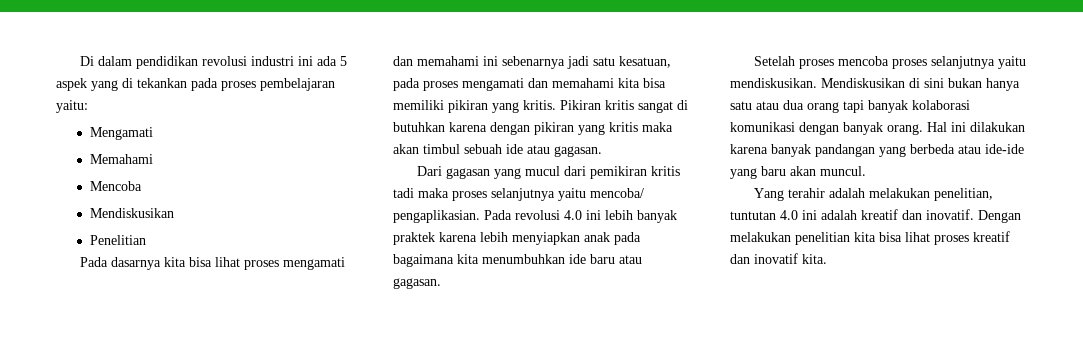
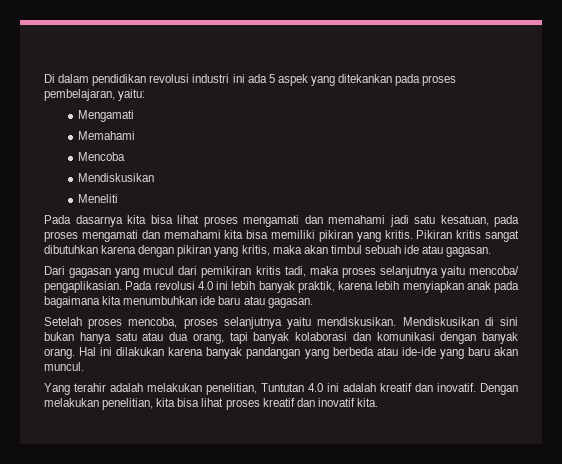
[122,78,335,91] di tekankan pada proses pembelajaran -> [338,74,457,86] [44,89,115,101] ditekankan pada proses pembelajaran,
[89,235,146,245] Penelitian -> [78,194,119,203] Meneliti
[483,56,565,69] ini sebenarnya -> (385, 219) none
[677,100,688,110] [393,122,445,132] di butuhkan -> [44,245,98,254] dibutuhkan
[609,122,638,132] kritis -> [241,245,270,256] kritis,
[393,188,414,198] tadi -> [284,266,306,277] tadi,
[393,232,435,245] praktek -> [297,281,335,293] praktik,
[838,56,890,66] mencoba -> [128,317,178,328] mencoba,
[807,102,839,113] orang -> [192,333,224,344] orang,
(970, 105) none -> [352,332,371,341] dan
[730,211,776,220] tuntutan -> [261,383,304,392] Tuntutan
[795,232,850,245] penelitian -> [102,398,154,410] penelitian,

